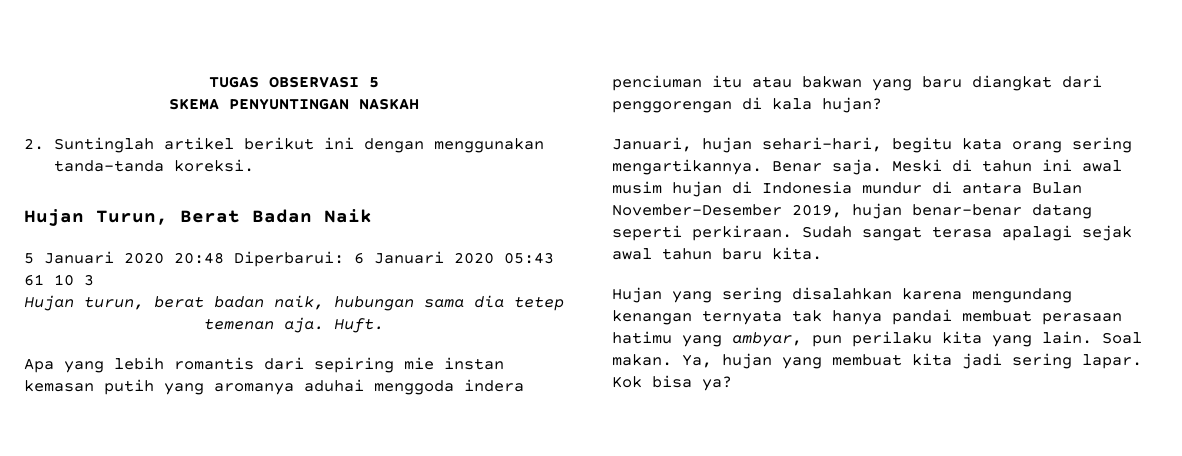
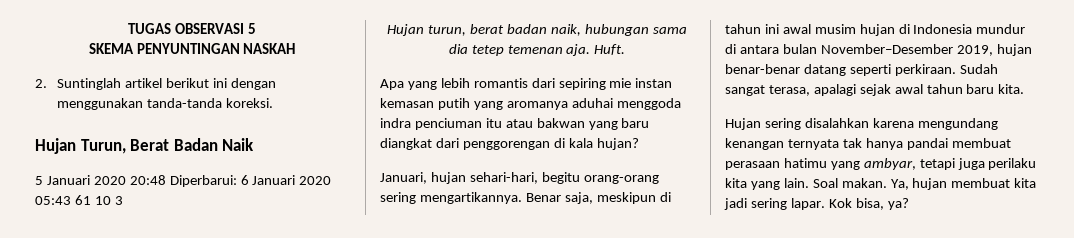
[464,379,524,392] indera -> [380,118,411,128] indra
[962,138,1062,153] kata orang -> [583,175,659,184] orang-orang
[832,159,942,175] saja. Meski -> [564,192,656,204] saja, meskipun
[1032,182,1082,194] Bulan -> [782,44,817,54] bulan
[932,226,992,238] terasa -> [768,85,810,96] terasa,
[672,291,712,303] yang -> (761, 124) none
[812,335,842,347] pun -> [919,158,985,170] tetapi juga
[782,357,822,369] yang -> (948, 184) none
[652,375,692,388] bisa -> [855,198,884,210] bisa,

